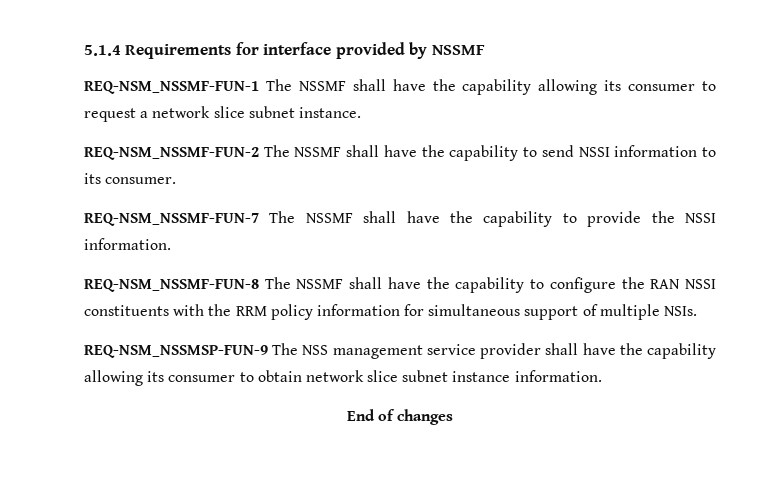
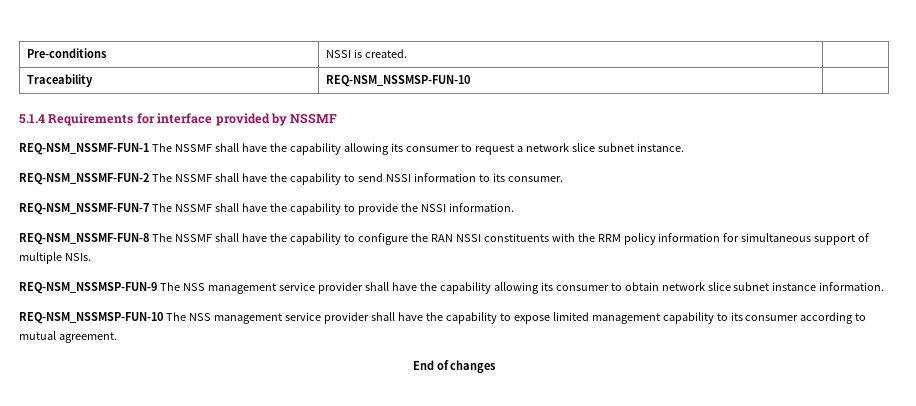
(84, 50) none -> [26,48,107,58] [325,49,407,58] [26,74,93,87] [325,75,470,87] Pre-conditions | NSSI is created. | // Traceability | REQ-NSM_NSSMSP-FUN-10 | //
(602, 376) none -> [19,312,867,324] [19,331,117,343] // REQ-NSM_NSSMSP-FUN-10 The NSS management service provider shall have the capability to expose limited management capability to its consumer according to mutual agreement.

